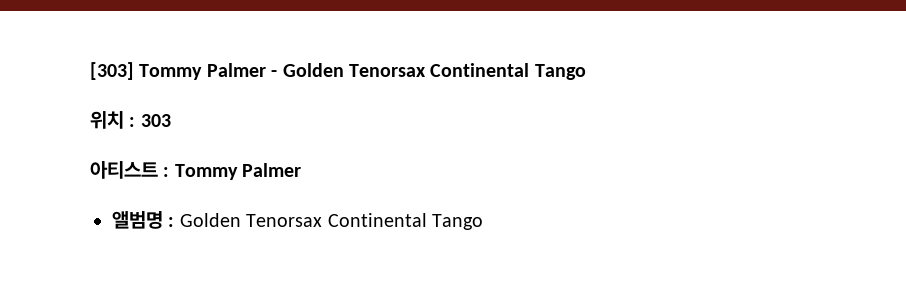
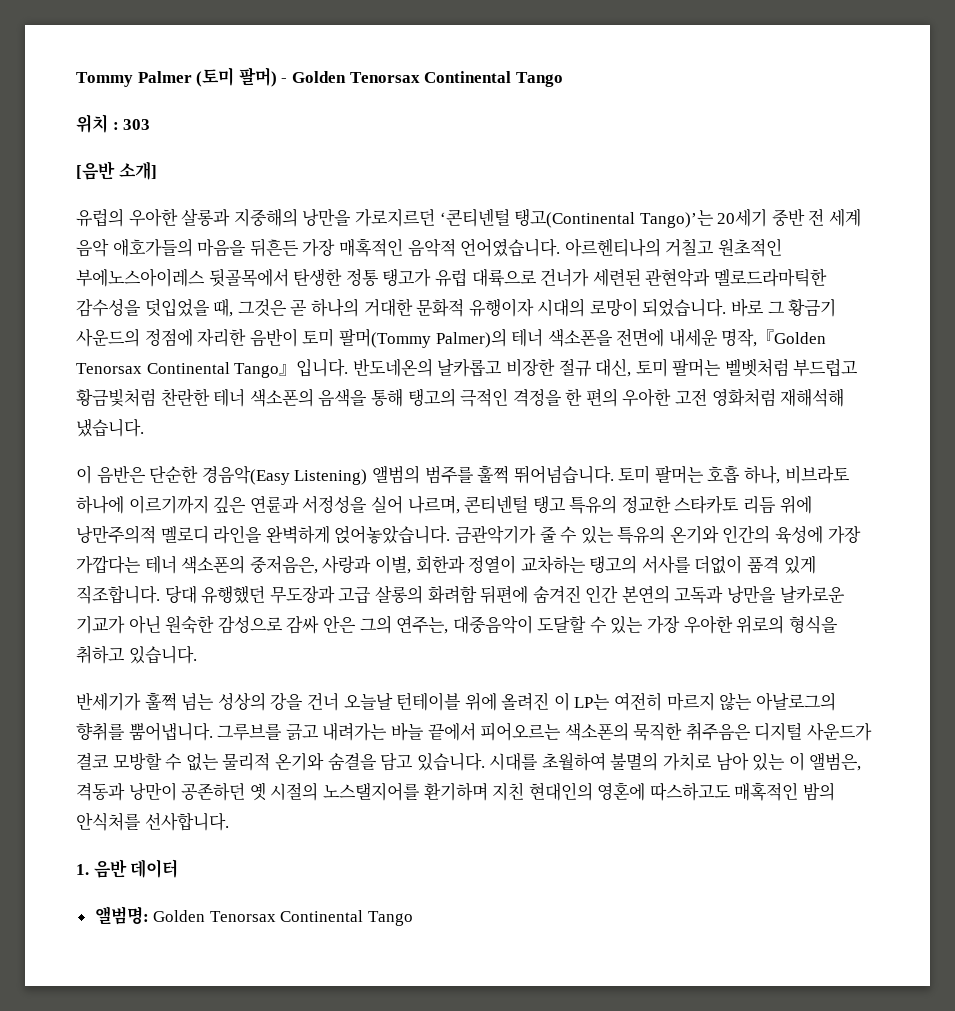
[90,62,266,80] [303] Tommy Palmer -> [76,67,277,87] Tommy Palmer (토미 팔머)
[90,161,302,180] [112,211,175,229] 아티스트 : Tommy Palmer // 앨범명 : -> [76,161,157,180] [76,208,862,228] [76,238,782,257] [76,268,827,287] [76,298,837,317] [76,328,827,348] [76,358,859,378] [76,388,845,407] [76,419,144,437] [76,465,850,485] [76,495,812,514] [76,525,861,544] [76,555,816,574] [76,585,845,604] [76,615,838,634] [76,645,197,664] [76,692,836,711] [76,722,873,741] [76,752,862,771] [76,782,836,801] [76,812,229,831] [76,859,179,878] [94,906,149,925] [음반 소개] // 유럽의 우아한 살롱과 지중해의 낭만을 가로지르던 ‘콘티넨털 탱고(Continental Tango)’는 20세기 중반 전 세계 음악 애호가들의 마음을 뒤흔든 가장 매혹적인 음악적 언어였습니다. 아르헨티나의 거칠고 원초적인 부에노스아이레스 뒷골목에서 탄생한 정통 탱고가 유럽 대륙으로 건너가 세련된 관현악과 멜로드라마틱한 감수성을 덧입었을 때, 그것은 곧 하나의 거대한 문화적 유행이자 시대의 로망이 되었습니다. 바로 그 황금기 사운드의 정점에 자리한 음반이 토미 팔머(Tommy Palmer)의 테너 색소폰을 전면에 내세운 명작,『Golden Tenorsax Continental Tango』입니다. 반도네온의 날카롭고 비장한 절규 대신, 토미 팔머는 벨벳처럼 부드럽고 황금빛처럼 찬란한 테너 색소폰의 음색을 통해 탱고의 극적인 격정을 한 편의 우아한 고전 영화처럼 재해석해 냈습니다. // 이 음반은 단순한 경음악(Easy Listening) 앨범의 범주를 훌쩍 뛰어넘습니다. 토미 팔머는 호흡 하나, 비브라토 하나에 이르기까지 깊은 연륜과 서정성을 실어 나르며, 콘티넨털 탱고 특유의 정교한 스타카토 리듬 위에 낭만주의적 멜로디 라인을 완벽하게 얹어놓았습니다. 금관악기가 줄 수 있는 특유의 온기와 인간의 육성에 가장 가깝다는 테너 색소폰의 중저음은, 사랑과 이별, 회한과 정열이 교차하는 탱고의 서사를 더없이 품격 있게 직조합니다. 당대 유행했던 무도장과 고급 살롱의 화려함 뒤편에 숨겨진 인간 본연의 고독과 낭만을 날카로운 기교가 아닌 원숙한 감성으로 감싸 안은 그의 연주는, 대중음악이 도달할 수 있는 가장 우아한 위로의 형식을 취하고 있습니다. // 반세기가 훌쩍 넘는 성상의 강을 건너 오늘날 턴테이블 위에 올려진 이 LP는 여전히 마르지 않는 아날로그의 향취를 뿜어냅니다. 그루브를 긁고 내려가는 바늘 끝에서 피어오르는 색소폰의 묵직한 취주음은 디지털 사운드가 결코 모방할 수 없는 물리적 온기와 숨결을 담고 있습니다. 시대를 초월하여 불멸의 가치로 남아 있는 이 앨범은, 격동과 낭만이 공존하던 옛 시절의 노스탤지어를 환기하며 지친 현대인의 영혼에 따스하고도 매혹적인 밤의 안식처를 선사합니다. // 1. 음반 데이터 // 앨범명:

